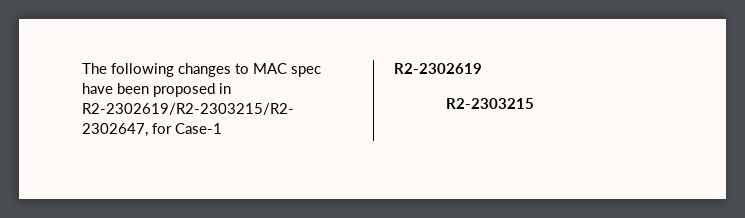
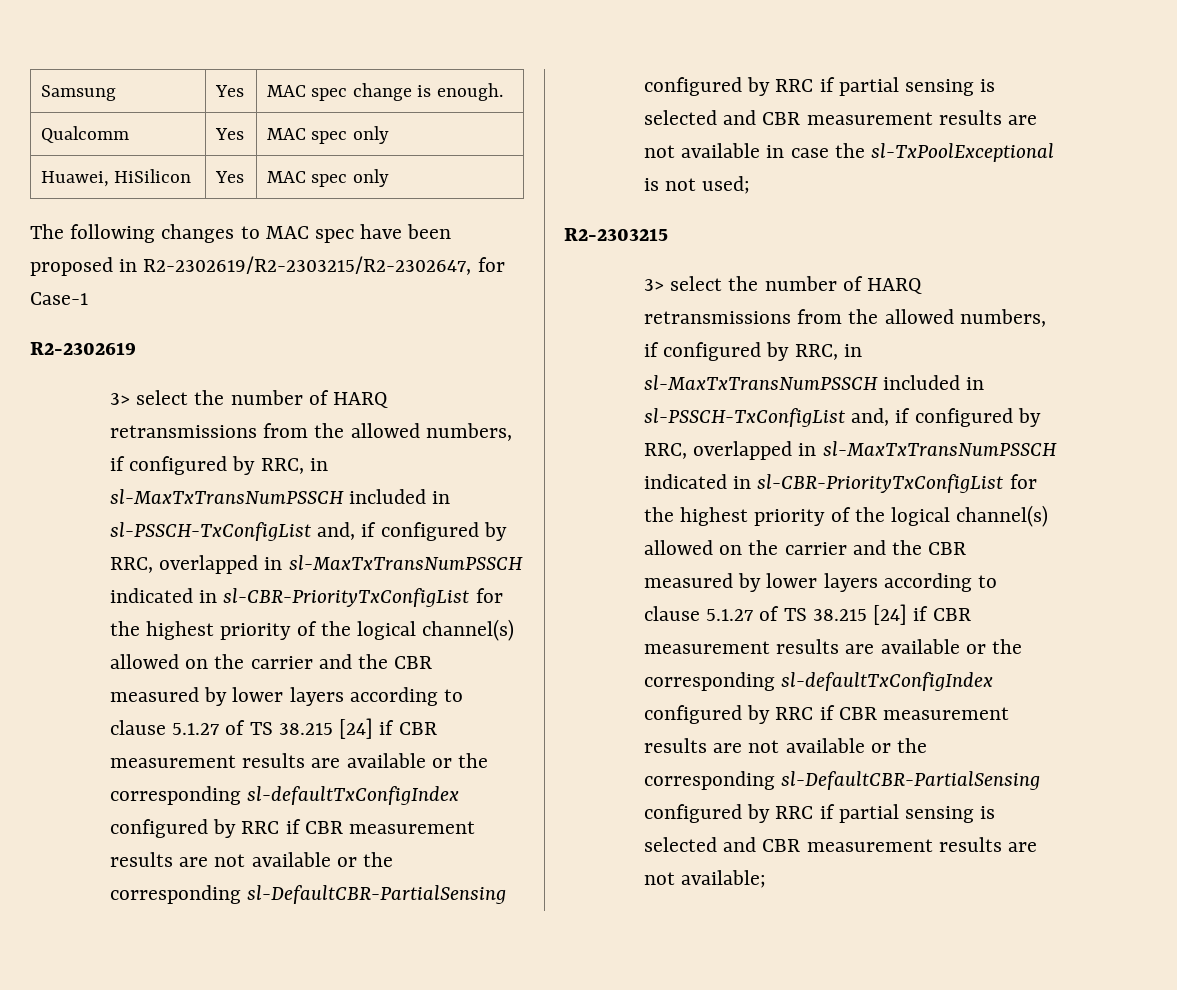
(82, 68) none -> [40,85,116,101] [214,85,244,97] [266,83,503,101] [40,126,129,143] [214,128,244,140] [266,126,389,144] [40,169,192,187] [214,171,244,183] [266,169,389,187] Samsung | Yes | MAC spec change is enough. // Qualcomm | Yes | MAC spec only // Huawei, HiSilicon | Yes | MAC spec only //
[445,98,534,109] R2-2303215 -> [110,390,389,408] [110,423,512,441] [110,456,328,475] [110,489,451,504] [110,522,507,541] [110,555,523,574] [110,588,503,607] [110,619,515,641] [110,654,433,669] [110,687,464,706] [110,718,437,739] [110,753,489,768] [110,786,460,805] [110,819,476,838] [110,852,394,867] [110,885,507,904] [644,77,996,96] [644,110,1038,125] [644,143,1055,162] [644,176,751,194] [564,228,668,241] [644,276,923,294] [644,309,1046,327] [644,342,862,361] [644,375,985,390] [644,408,1041,427] [644,441,1057,460] [644,474,1037,493] [644,505,1049,527] [644,540,967,555] [644,573,998,592] [644,604,971,625] [644,639,1023,654] [644,672,994,691] [644,705,1010,724] [644,738,928,753] [644,771,1041,790] [644,804,996,823] [644,837,1038,852] [644,870,767,888] 3> select the number of HARQ retransmissions from the allowed numbers, if configured by RRC, in sl-MaxTxTransNumPSSCH included in sl-PSSCH-TxConfigList and, if configured by RRC, overlapped in sl-MaxTxTransNumPSSCH indicated in sl-CBR-PriorityTxConfigList for the highest priority of the logical channel(s) allowed on the carrier and the CBR measured by lower layers according to clause 5.1.27 of TS 38.215 [24] if CBR measurement results are available or the corresponding sl-defaultTxConfigIndex configured by RRC if CBR measurement results are not available or the corresponding sl-DefaultCBR-PartialSensing configured by RRC if partial sensing is selected and CBR measurement results are not available in case the sl-TxPoolExceptional is not used; // R2-2303215 // 3> select the number of HARQ retransmissions from the allowed numbers, if configured by RRC, in sl-MaxTxTransNumPSSCH included in sl-PSSCH-TxConfigList and, if configured by RRC, overlapped in sl-MaxTxTransNumPSSCH indicated in sl-CBR-PriorityTxConfigList for the highest priority of the logical channel(s) allowed on the carrier and the CBR measured by lower layers according to clause 5.1.27 of TS 38.215 [24] if CBR measurement results are available or the corresponding sl-defaultTxConfigIndex configured by RRC if CBR measurement results are not available or the corresponding sl-DefaultCBR-PartialSensing configured by RRC if partial sensing is selected and CBR measurement results are not available;

